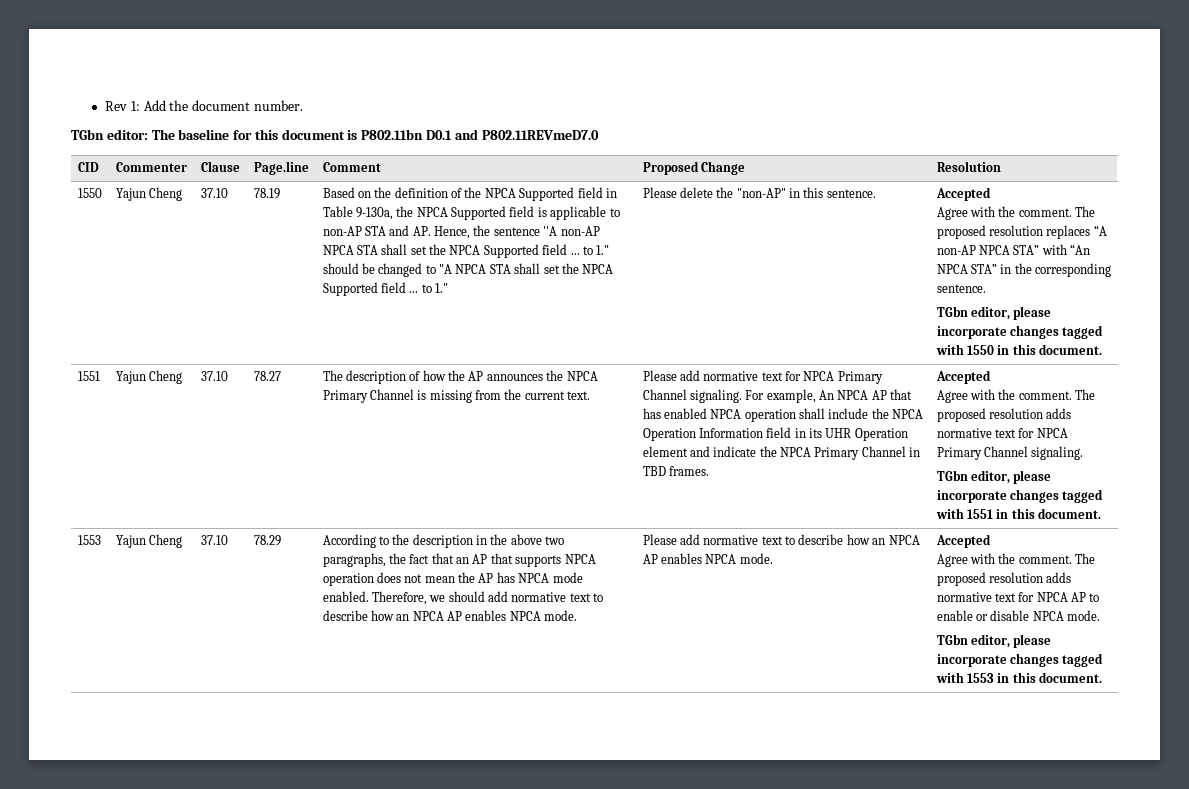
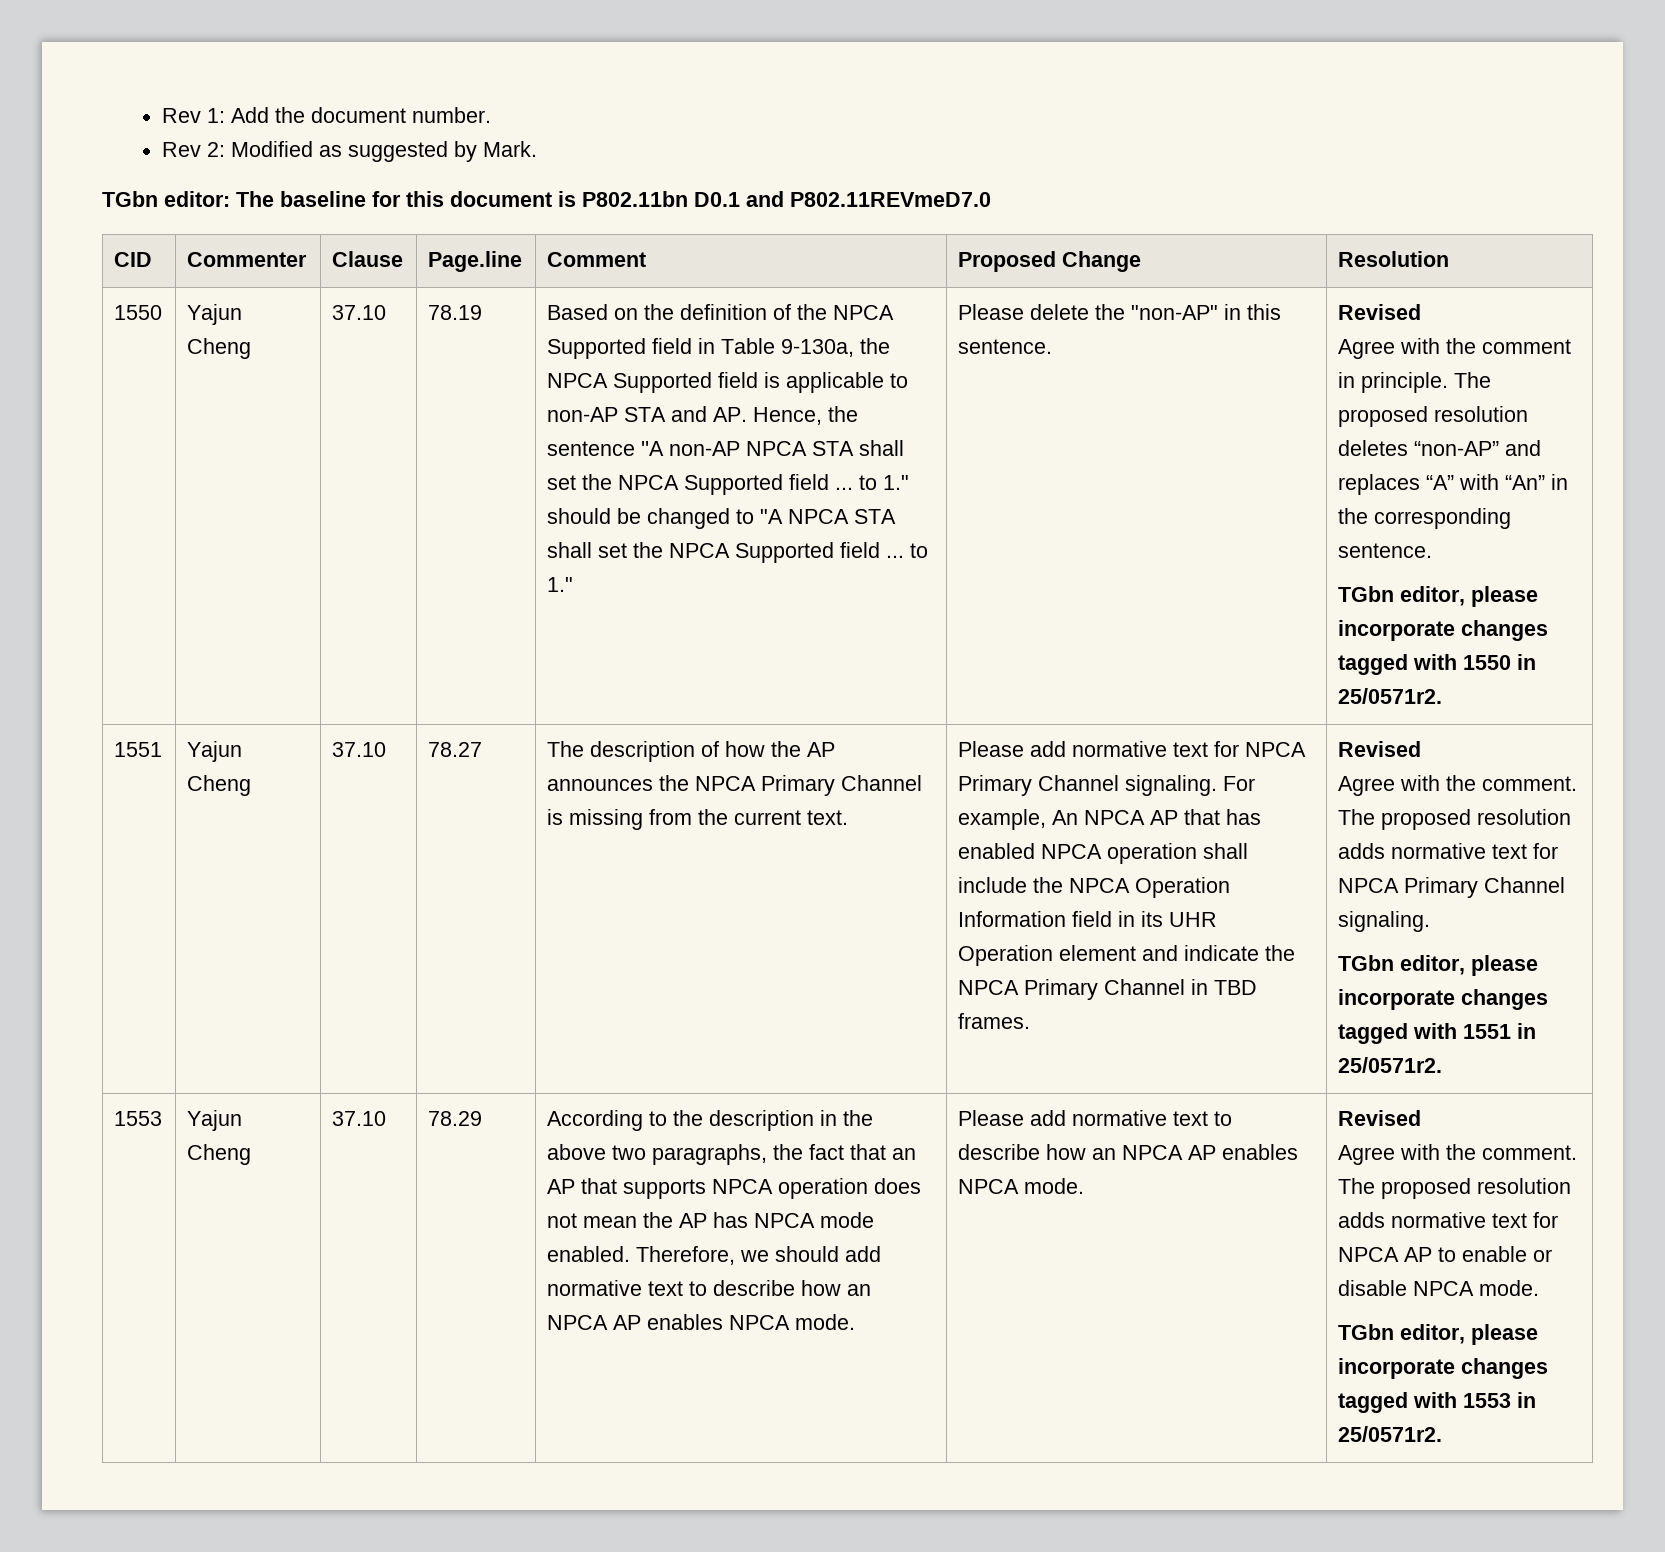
(303, 105) none -> [161,141,537,162] // Rev 2: Modified as suggested by Mark.
[935,187,991,201] [936,206,1096,220] [936,225,1107,239] [936,244,1091,255] [936,264,997,274] Accepted // Agree with the comment. The proposed resolution replaces “A non-AP NPCA STA” with “An NPCA STA” -> [1338,304,1422,320] [1338,338,1572,359] [1338,372,1492,393] [1338,406,1529,427] [1338,440,1542,456] [1338,474,1546,495] Revised // Agree with the comment in principle. The proposed resolution deletes “non-AP” and replaces “A” with “An”
[1012,344,1103,355] this document. -> [1338,688,1443,704] 25/0571r2.
[935,370,991,384] Accepted -> [1338,741,1422,757] Revised
[1011,508,1102,519] this document. -> [1338,1057,1443,1073] 25/0571r2.
[935,534,991,548] Accepted -> [1338,1110,1422,1126] Revised
[1012,672,1103,683] this document. -> [1338,1426,1443,1442] 25/0571r2.

